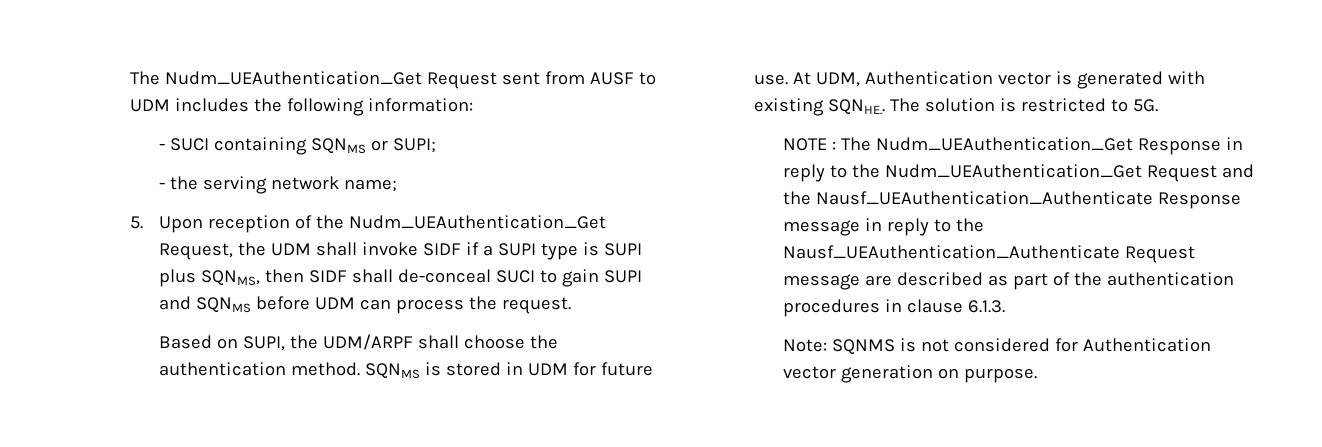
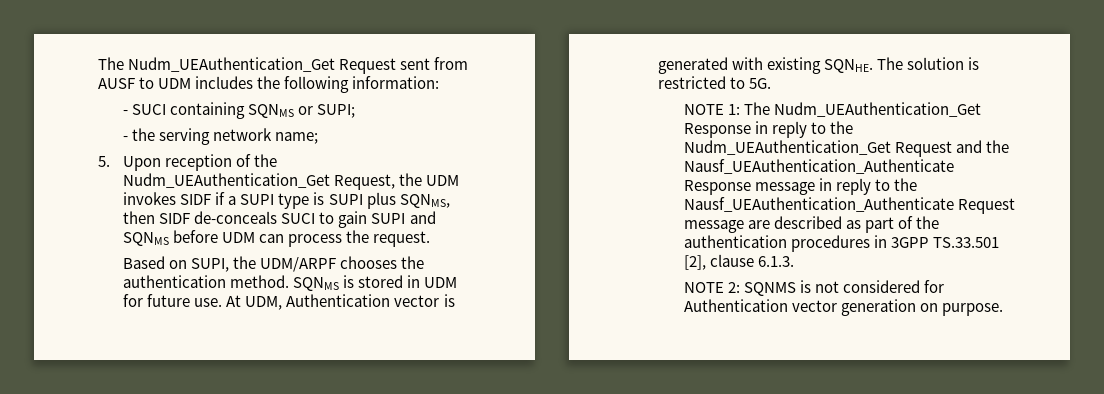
[316,242,419,256] shall invoke -> [123,192,177,205] invokes
[352,269,492,283] shall de-conceal -> [194,211,278,224] de-conceals
[418,335,526,349] shall choose -> [340,256,398,269] chooses
[828,99,886,115] SQNHE.. -> [824,59,874,73] SQNHE.
[832,141,837,150] : -> [727,104,740,115] 1:
(903, 305) none -> [890,237,999,248] [683,255,706,270] 3GPP TS.33.501 [2],
[783,339,828,352] Note: -> [683,282,740,293] NOTE 2:

